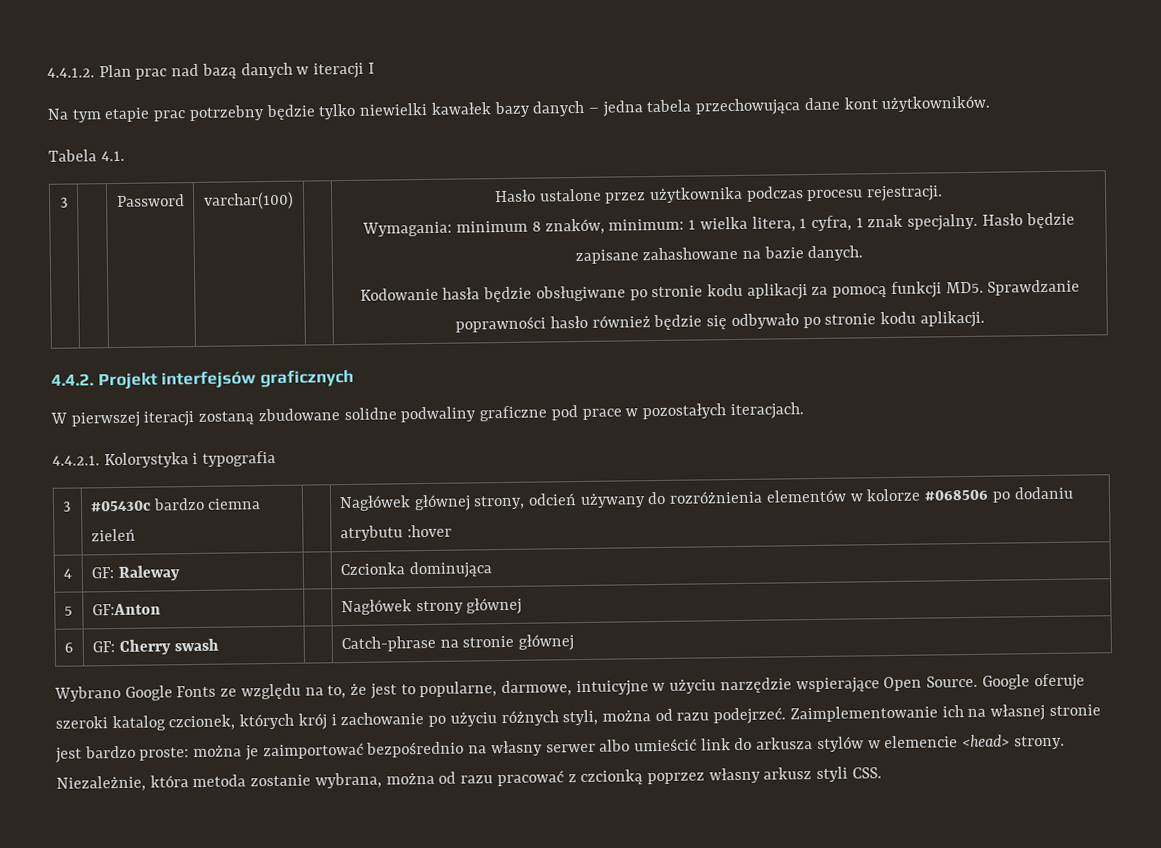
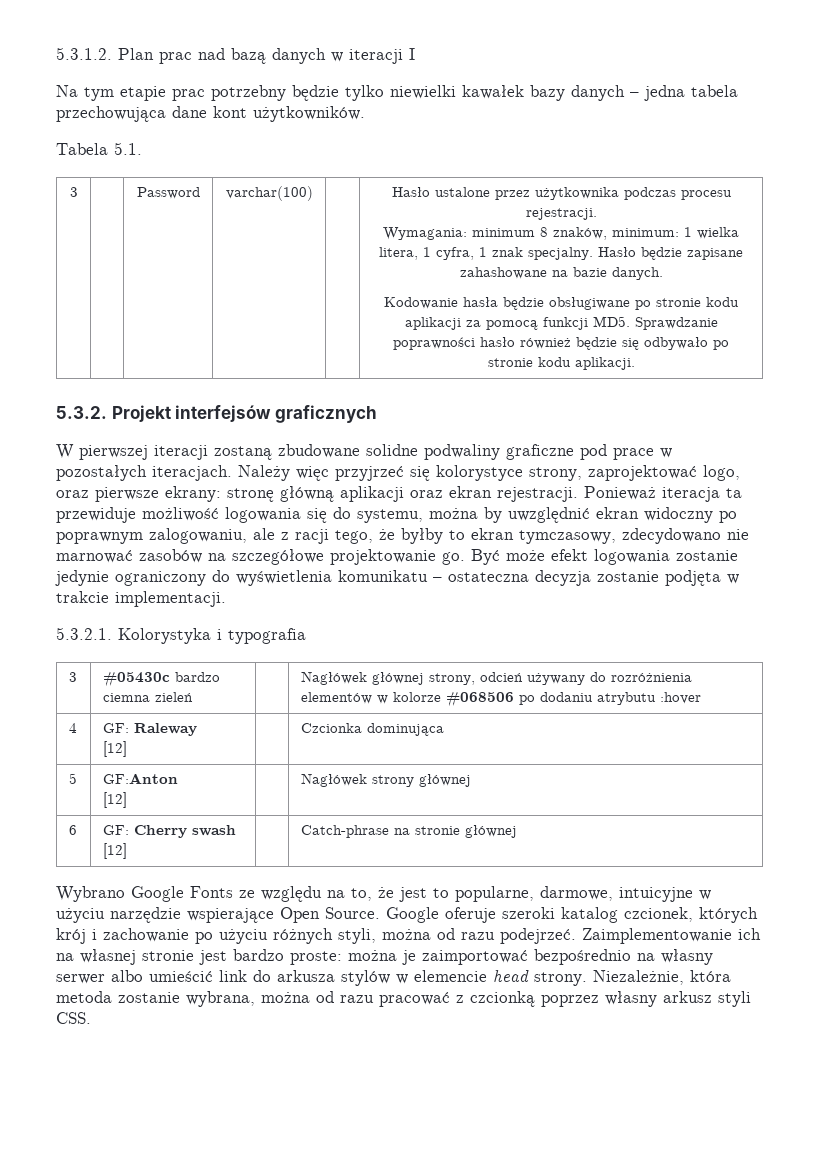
[47,67,95,78] 4.4.1.2. -> [56,47,112,60] 5.3.1.2.
[100,150,125,162] 4.1. -> [114,142,142,155] 5.1.
[51,373,94,386] 4.4.2. -> [56,406,107,419] 5.3.2.
[52,455,100,466] // 4.4.2.1. -> [238,465,740,481] [56,486,742,502] [56,507,737,523] [56,528,749,544] [56,549,738,565] [55,570,739,586] [56,591,226,607] [56,627,112,640] Należy więc przyjrzeć się kolorystyce strony, zaprojektować logo, oraz pierwsze ekrany: stronę główną aplikacji oraz ekran rejestracji. Ponieważ iteracja ta przewiduje możliwość logowania się do systemu, można by uwzględnić ekran widoczny po poprawnym zalogowaniu, ale z racji tego, że byłby to ekran tymczasowy, zdecydowano nie marnować zasobów na szczegółowe projektowanie go. Być może efekt logowania zostanie jedynie ograniczony do wyświetlenia komunikatu – ostateczna decyzja zostanie podjęta w trakcie implementacji. // 5.3.2.1.
(180, 573) none -> [102,741,127,757] // [12]
(161, 609) none -> [102,792,127,808] // [12]
(220, 645) none -> [102,843,127,859] [12]
[962,734,1011,748] <head> -> [493,970,529,982] head

